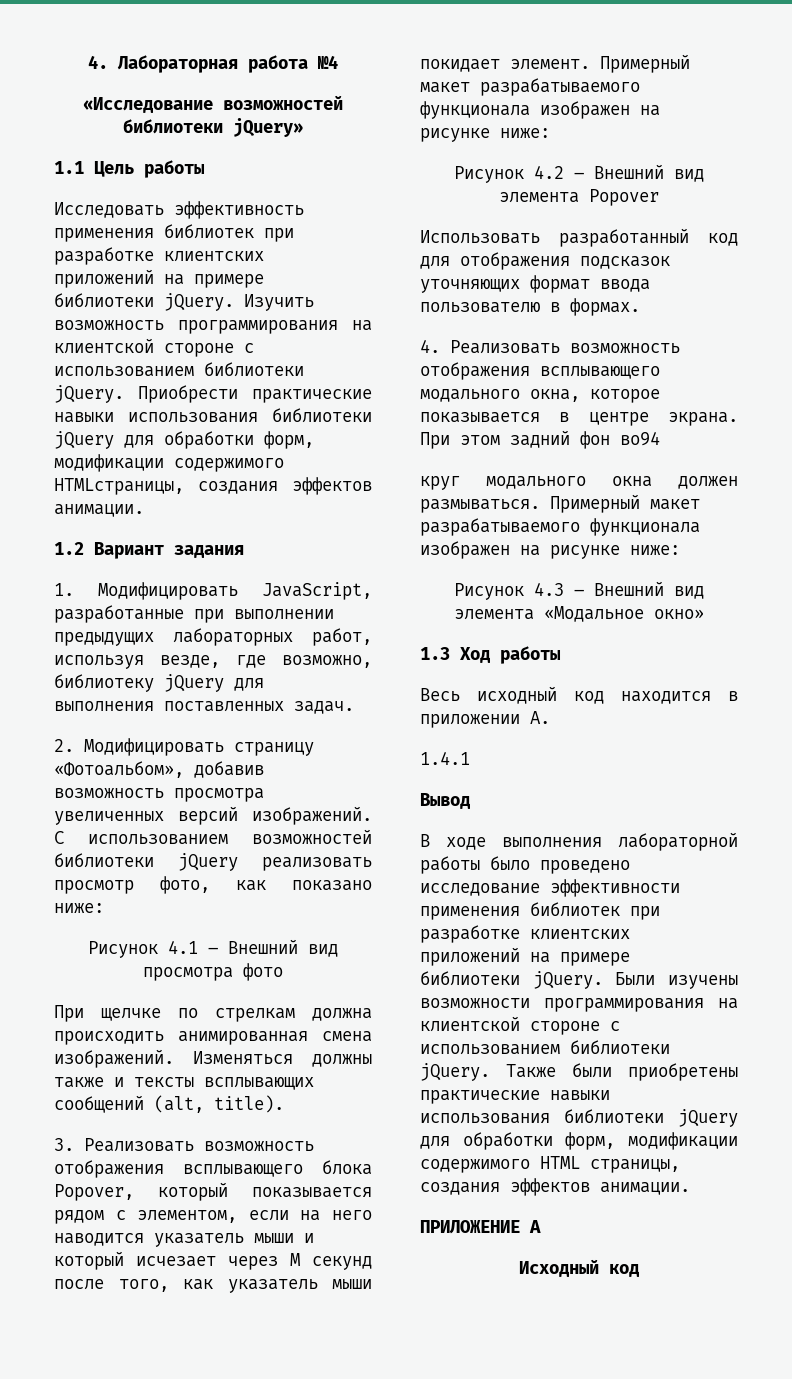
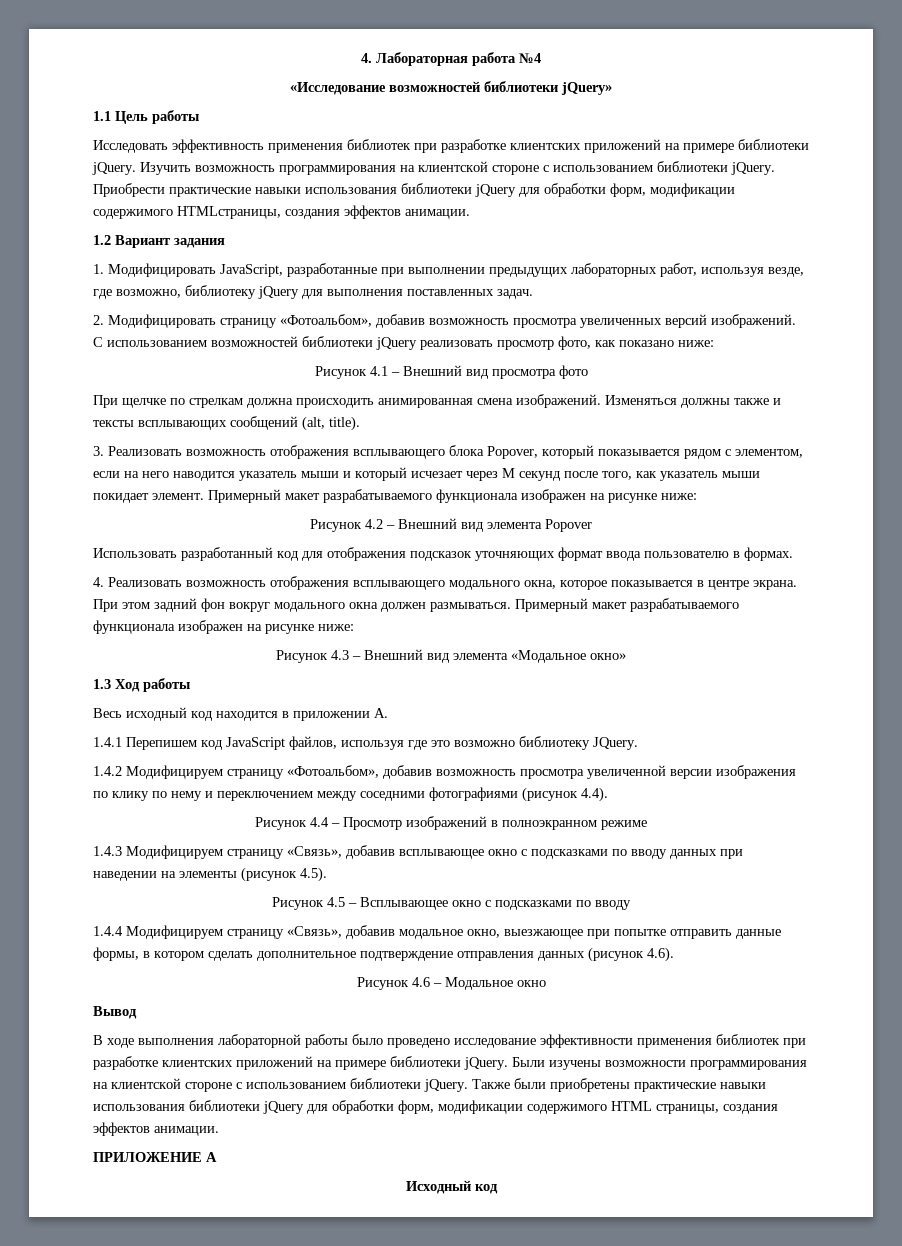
[620,431,660,446] [420,476,460,490] во94 // круг -> [229,602,270,612] вокруг
(470, 758) none -> [126,736,638,750] [93,765,796,779] [93,787,608,802] [255,816,647,830] [93,845,743,859] [93,867,327,882] [272,897,631,910] [93,925,781,939] [93,947,674,962] [356,977,546,990] Перепишем код JavaScript файлов, используя где это возможно библиотеку JQuery. // 1.4.2 Модифицируем страницу «Фотоальбом», добавив возможность просмотра увеличенной версии изображения по клику по нему и переключением между соседними фотографиями (рисунок 4.4). // Рисунок 4.4 – Просмотр изображений в полноэкранном режиме // 1.4.3 Модифицируем страницу «Связь», добавив всплывающее окно с подсказками по вводу данных при наведении на элементы (рисунок 4.5). // Рисунок 4.5 – Всплывающее окно с подсказками по вводу // 1.4.4 Модифицируем страницу «Связь», добавив модальное окно, выезжающее при попытке отправить данные формы, в котором сделать дополнительное подтверждение отправления данных (рисунок 4.6). // Рисунок 4.6 – Модальное окно

